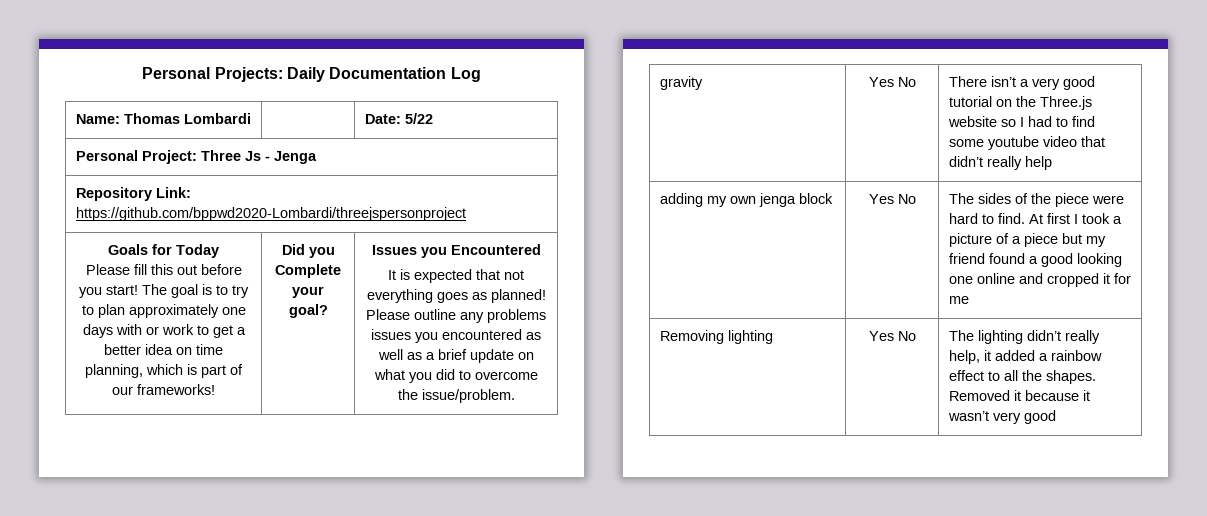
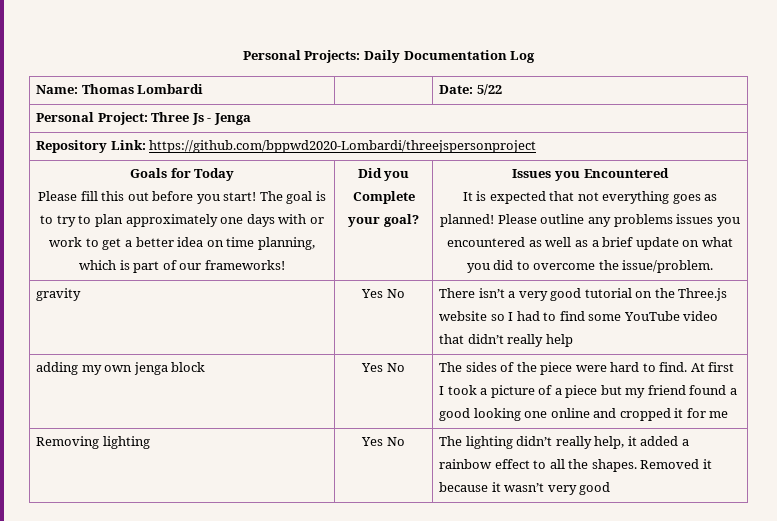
[987,136,1039,150] youtube -> [623,311,680,321] YouTube

